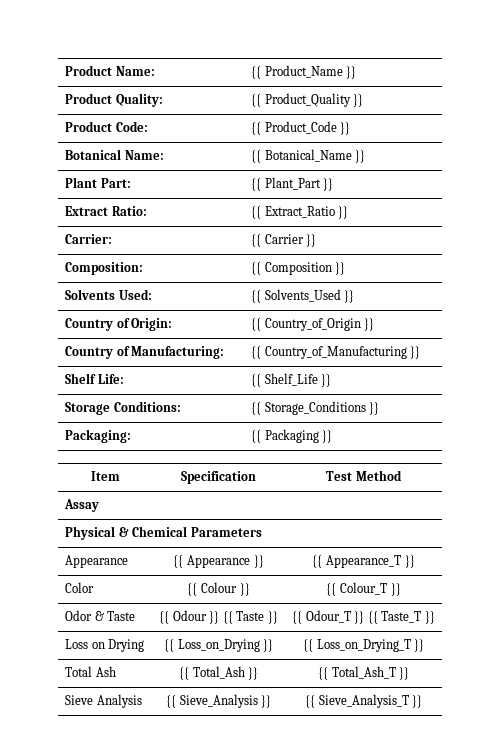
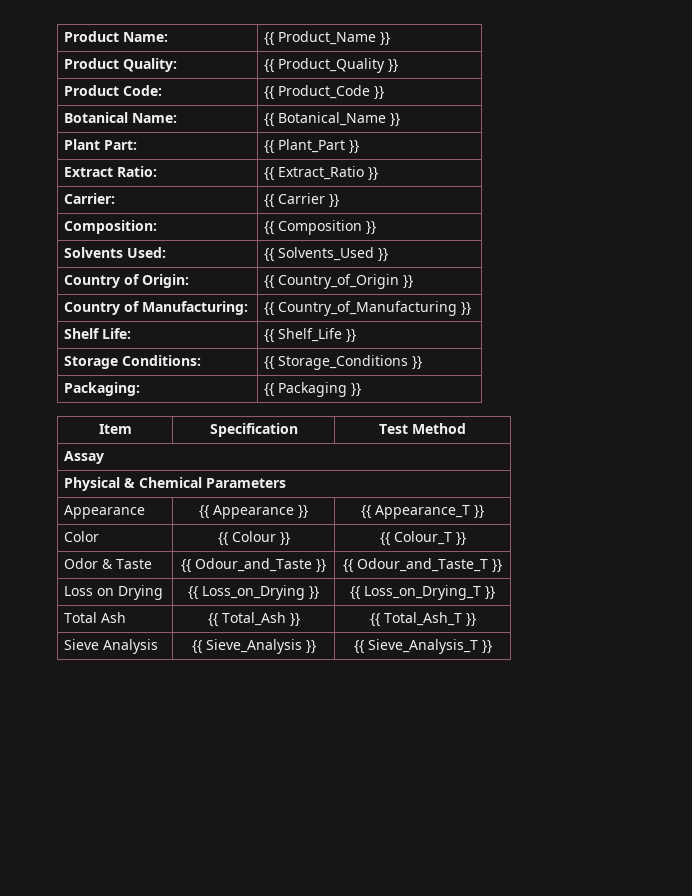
[172,610,278,624] [292,610,422,624] Odour }} {{ Taste }} | {{ Odour_T }} {{ Taste_T -> [194,558,326,573] [343,558,488,573] Odour_and_Taste }} | {{ Odour_and_Taste_T

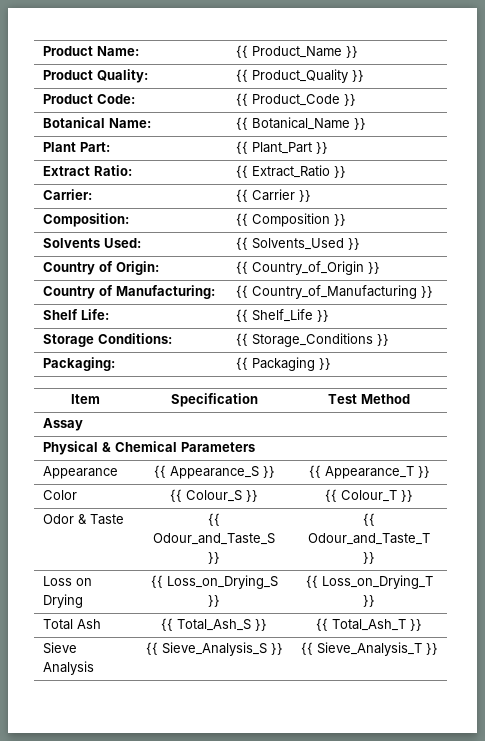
[212,505,294,519] Appearance -> [169,466,259,479] Appearance_S
[231,531,276,542] Colour -> [186,490,242,502] Colour_S
[194,558,312,572] Odour_and_Taste -> [153,533,275,545] Odour_and_Taste_S
[201,585,305,600] Loss_on_Drying -> [166,575,278,589] Loss_on_Drying_S
[221,612,286,626] Total_Ash -> [177,619,251,631] Total_Ash_S
[205,639,302,654] Sieve_Analysis -> [161,642,267,656] Sieve_Analysis_S

